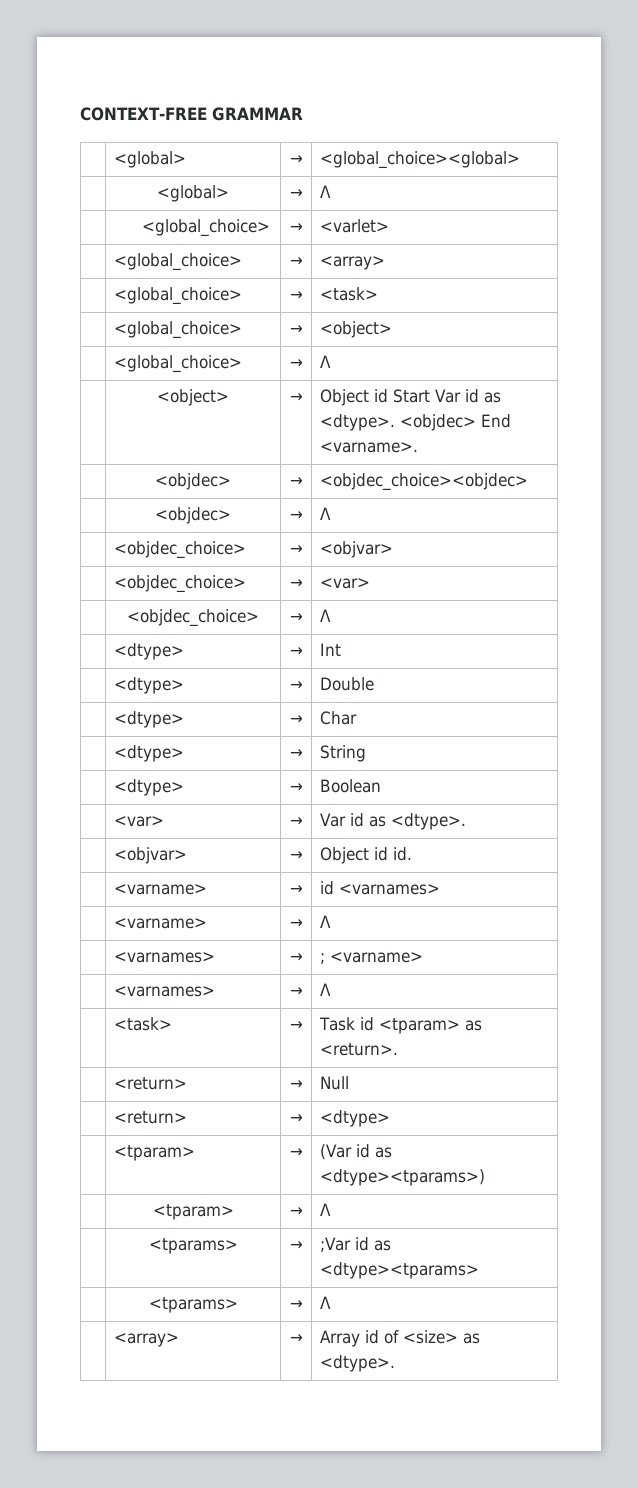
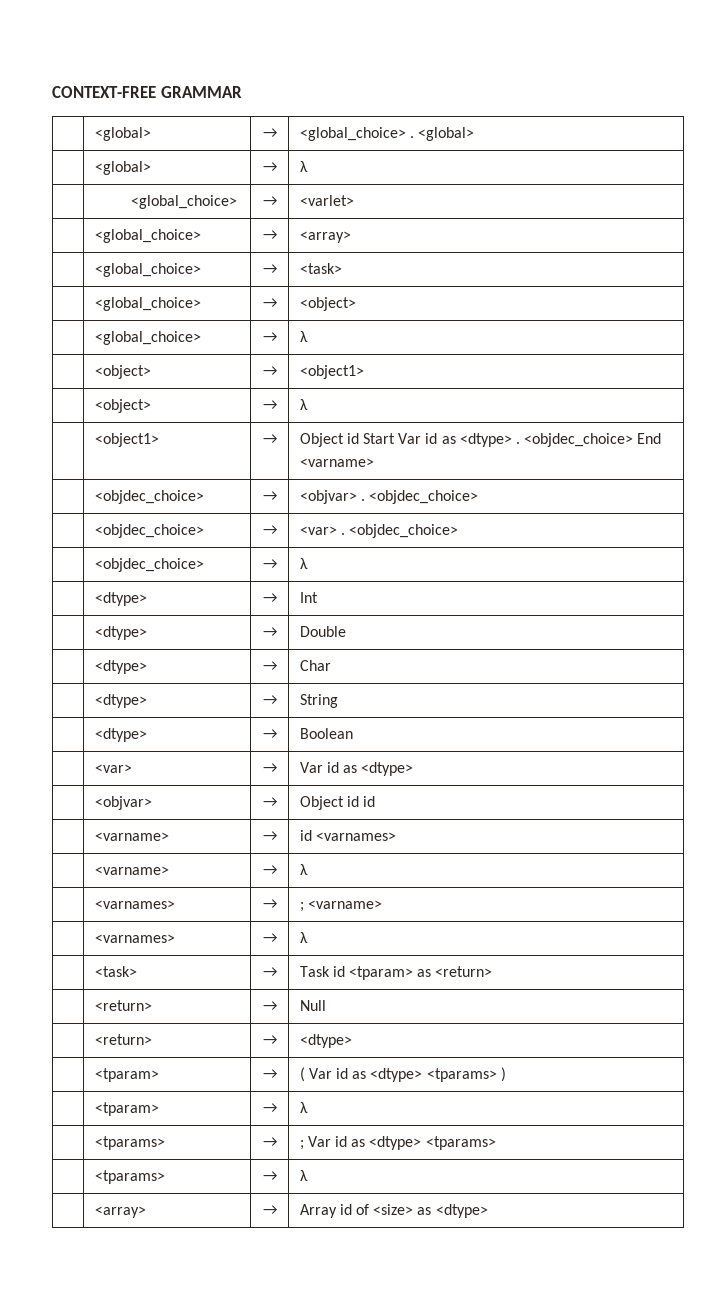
[319,151,520,169] [157,185,229,202] [289,189,303,198] [319,185,331,198] <global_choice><global> // | <global> | → | Λ -> [299,127,475,141] [94,161,151,175] [262,162,277,172] [299,161,308,172] <global_choice> . <global> // | <global> | → | λ
[319,355,331,368] [157,389,229,406] [289,393,303,402] Λ // | <object> | → -> [299,331,308,342] [94,365,151,379] [262,366,277,376] [299,365,364,379] [94,399,151,413] [262,400,277,410] [299,399,308,410] [94,433,159,447] [262,434,277,444] λ // | <object> | → | <object1> // | <object> | → | λ // | <object1> | →
[319,414,511,431] [319,442,418,453] [155,473,231,490] [289,477,303,486] [319,473,528,491] [155,507,231,524] [289,511,303,520] [319,507,331,520] <dtype>. <objdec> End <varname>. // | <objdec> | → | <objdec_choice><objdec> // | <objdec> | → | Λ -> [459,433,662,447] [299,458,374,467] <dtype> . <objdec_choice> End <varname>
(393, 549) none -> [360,490,479,504] . <objdec_choice>
[127,609,259,627] [289,613,303,622] [319,609,331,622] // | <objdec_choice> | → | Λ -> [340,524,459,538] [94,558,204,572] [262,559,277,569] [299,558,308,569] . <objdec_choice> // | <objdec_choice> | → | λ
[390,813,466,830] <dtype>. -> [361,762,414,776] <dtype>
[392,847,412,861] id. -> [363,796,376,807] id
[319,915,331,928] Λ -> [299,864,308,875] λ
[319,983,331,996] Λ -> [299,932,308,943] λ
[319,1043,398,1056] <return>. -> [435,966,493,977] <return>
[319,1144,392,1160] [319,1169,485,1186] [152,1204,234,1220] [289,1207,303,1216] [319,1203,331,1216] [148,1238,238,1254] [289,1241,303,1250] [319,1237,391,1252] [319,1262,479,1279] [148,1297,238,1313] [289,1300,303,1309] [319,1296,331,1309] (Var id as <dtype><tparams>) // | <tparam> | → | Λ // | <tparams> | → | ;Var id as <dtype><tparams> // | <tparams> | → | Λ -> [299,1067,506,1082] [94,1102,159,1116] [262,1103,277,1113] [299,1102,308,1113] [94,1136,165,1150] [262,1137,277,1147] [299,1136,496,1150] [94,1170,165,1184] [262,1171,277,1181] [299,1170,308,1181] ( Var id as <dtype> <tparams> ) // | <tparam> | → | λ // | <tparams> | → | ; Var id as <dtype> <tparams> // | <tparams> | → | λ
[319,1355,395,1372] <dtype>. -> [435,1204,488,1218] <dtype>

